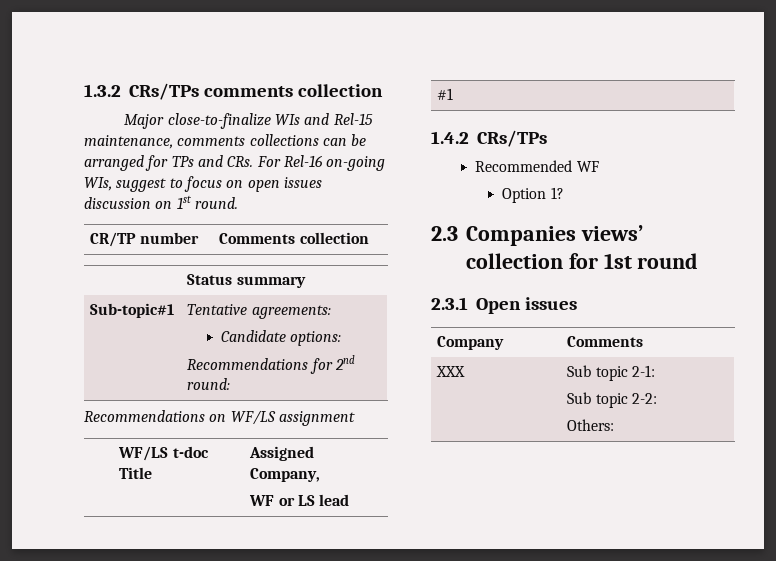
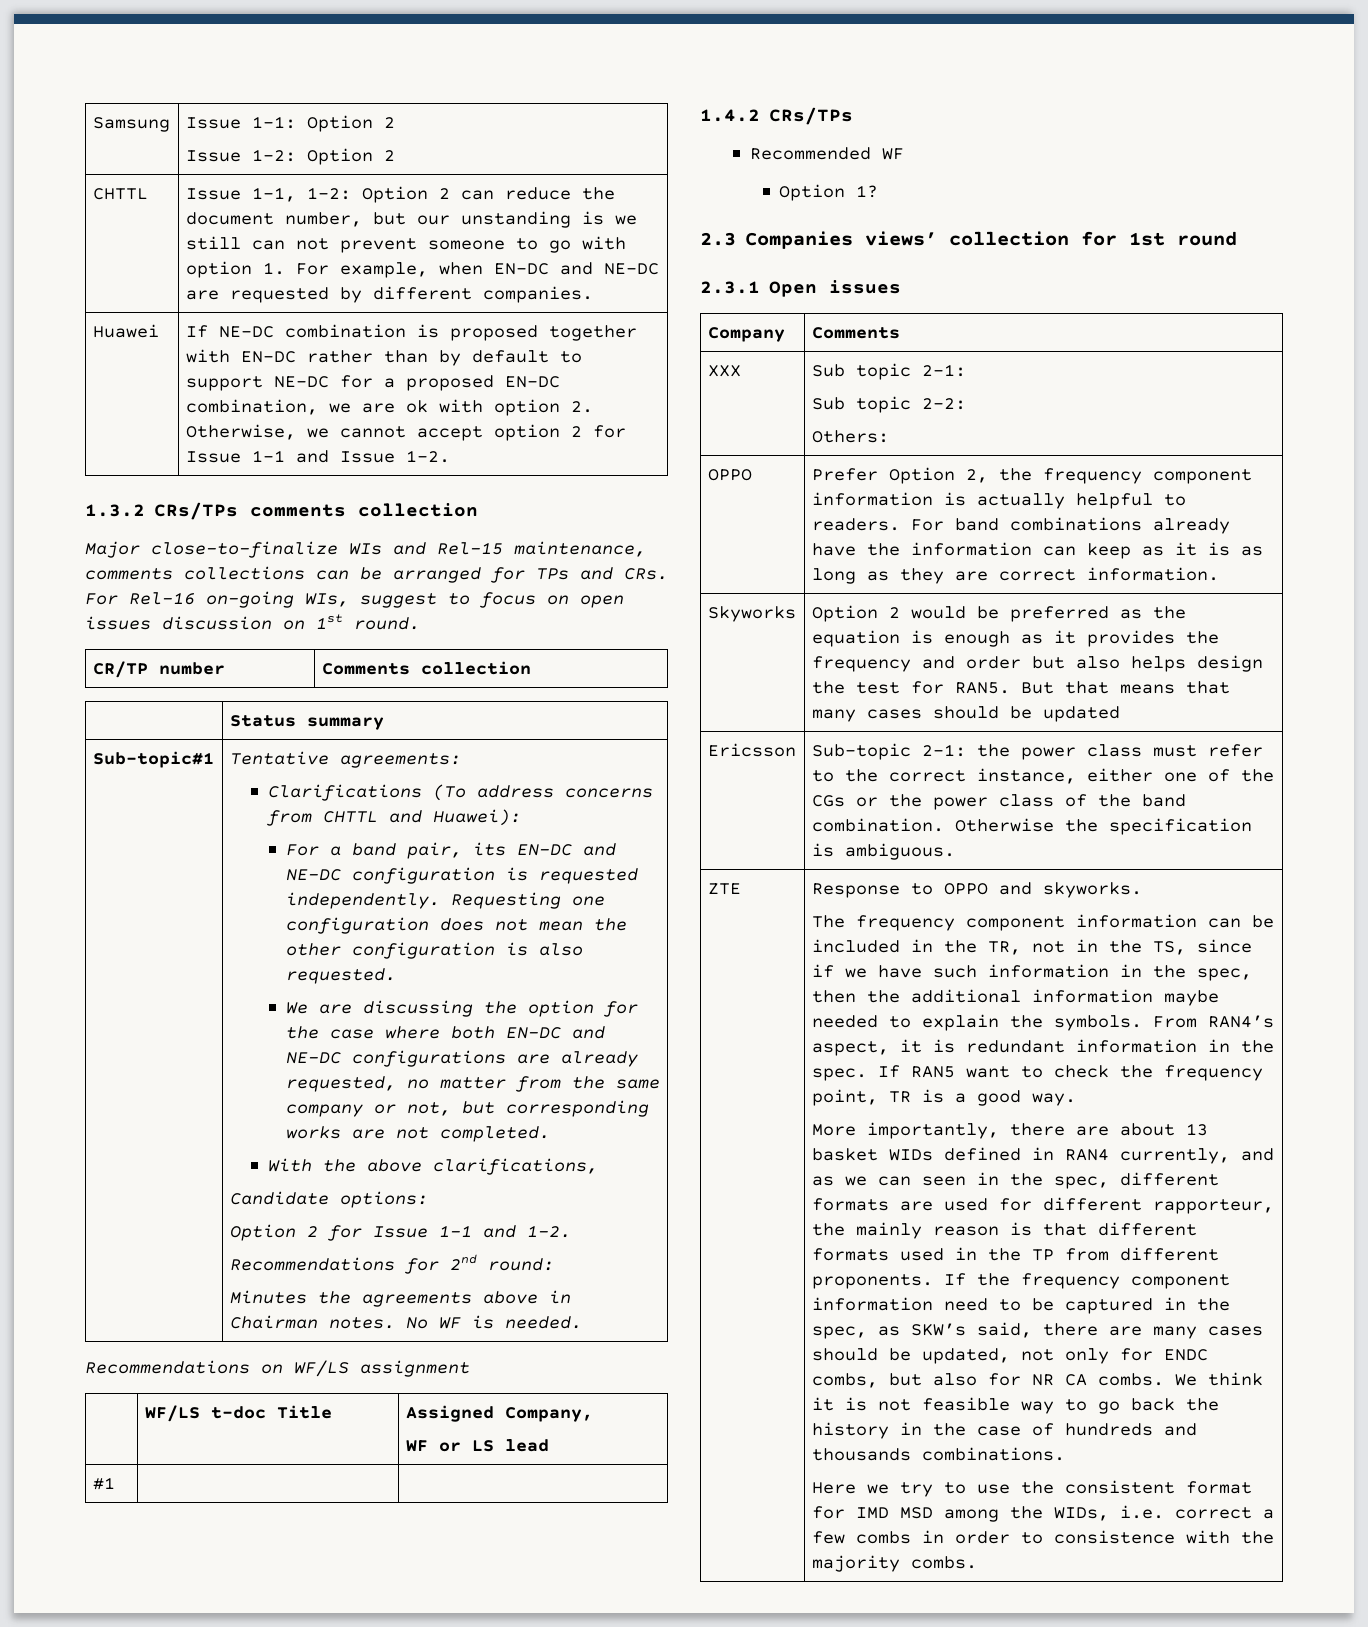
(84, 90) none -> [92,117,170,132] [185,115,395,132] [185,148,395,165] [92,188,148,200] [185,186,615,203] [185,211,637,228] [185,236,626,253] [185,261,659,278] [185,286,593,303] [92,324,159,338] [185,324,637,341] [185,349,582,366] [185,375,560,391] [185,399,593,416] [185,424,626,441] [185,450,450,463] Samsung | Issue 1-1: Option 2 // Issue 1-2: Option 2 // CHTTL | Issue 1-1, 1-2: Option 2 can reduce the document number, but our unstanding is we still can not prevent someone to go with option 1. For example, when EN-DC and NE-DC are requested by different companies. // Huawei | If NE-DC combination is proposed together with EN-DC rather than by default to support NE-DC for a proposed EN-DC combination, we are ok with option 2. Otherwise, we cannot accept option 2 for Issue 1-1 and Issue 1-2. //
[221,330,342,346] [187,355,356,374] [187,378,231,390] Candidate options: // Recommendations for 2nd round: -> [267,784,653,801] [265,809,521,826] [285,842,616,859] [285,867,638,884] [285,892,605,909] [285,917,627,934] [285,942,583,959] [285,968,396,984] [285,1000,638,1017] [285,1026,605,1039] [285,1050,638,1067] [285,1076,660,1092] [285,1100,649,1117] [285,1126,550,1142] [267,1158,598,1175] [229,1191,428,1208] [229,1224,571,1241] [229,1254,554,1274] [229,1290,571,1307] [229,1315,582,1329] Clarifications (To address concerns from CHTTL and Huawei): // For a band pair, its EN-DC and NE-DC configuration is requested independently. Requesting one configuration does not mean the other configuration is also requested. // We are discussing the option for the case where both EN-DC and NE-DC configurations are already requested, no matter from the same company or not, but corresponding works are not completed. // With the above clarifications, // Candidate options: // Option 2 for Issue 1-1 and 1-2. // Recommendations for 2nd round: // Minutes the agreements above in Chairman notes. No WF is needed.
(615, 425) none -> [707,469,752,481] [811,467,1252,484] [811,492,1186,509] [811,517,1230,534] [811,542,1263,559] [811,567,1219,584] [707,606,796,622] [811,605,1186,622] [811,630,1219,647] [811,655,1263,672] [811,681,1230,694] [811,706,1120,722] [707,743,796,757] [811,743,1263,760] [811,768,1274,784] [811,794,1186,810] [811,818,1252,835] [811,843,955,860] [707,883,741,895] [811,882,1142,898] [811,914,1274,931] [811,939,1252,955] [811,964,1252,981] [811,989,1219,1006] [811,1014,1274,1031] [811,1039,1274,1056] [811,1065,1263,1081] [811,1089,1076,1106] [811,1122,1208,1139] [811,1147,1274,1164] [811,1172,1219,1189] [811,1197,1274,1214] [811,1222,1197,1239] [811,1247,1219,1261] [811,1273,1230,1289] [811,1297,1230,1314] [811,1322,1263,1339] [811,1348,1208,1364] [811,1372,1263,1388] [811,1397,1219,1414] [811,1422,1197,1439] [811,1447,1065,1461] [811,1480,1252,1497] [811,1505,1274,1522] [811,1530,1274,1544] [811,1555,977,1572] // OPPO | Prefer Option 2, the frequency component information is actually helpful to readers. For band combinations already have the information can keep as it is as long as they are correct information. // Skyworks | Option 2 would be preferred as the equation is enough as it provides the frequency and order but also helps design the test for RAN5. But that means that many cases should be updated // Ericsson | Sub-topic 2-1: the power class must refer to the correct instance, either one of the CGs or the power class of the band combination. Otherwise the specification is ambiguous. // ZTE | Response to OPPO and skyworks. // The frequency component information can be included in the TR, not in the TS, since if we have such information in the spec, then the additional information maybe needed to explain the symbols. From RAN4’s aspect, it is redundant information in the spec. If RAN5 want to check the frequency point, TR is a good way. // More importantly, there are about 13 basket WIDs defined in RAN4 currently, and as we can seen in the spec, different formats are used for different rapporteur, the mainly reason is that different formats used in the TP from different proponents. If the frequency component information need to be captured in the spec, as SKW’s said, there are many cases should be updated, not only for ENDC combs, but also for NR CA combs. We think it is not feasible way to go back the history in the case of hundreds and thousands combinations. // Here we try to use the consistent format for IMD MSD among the WIDs, i.e. correct a few combs in order to consistence with the majority combs.

